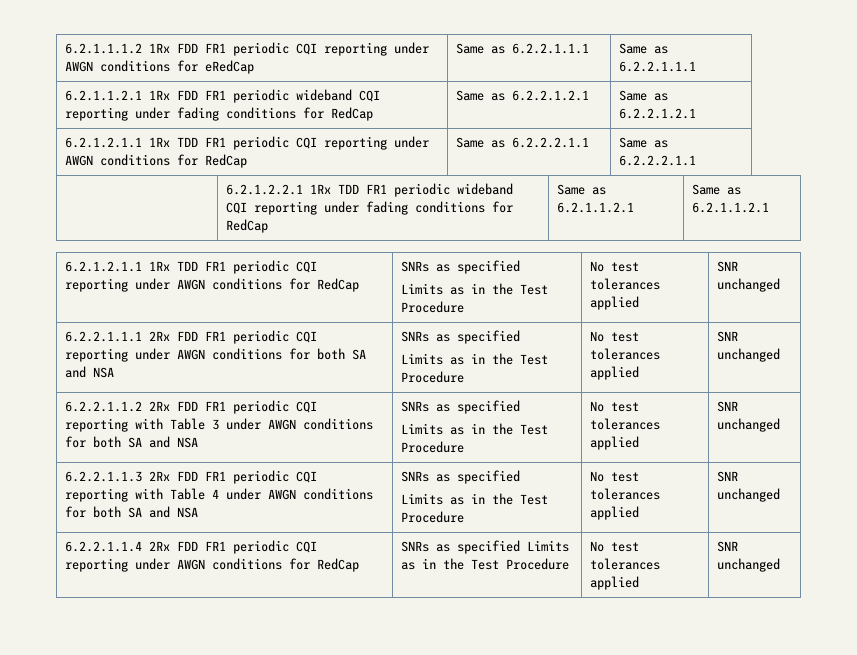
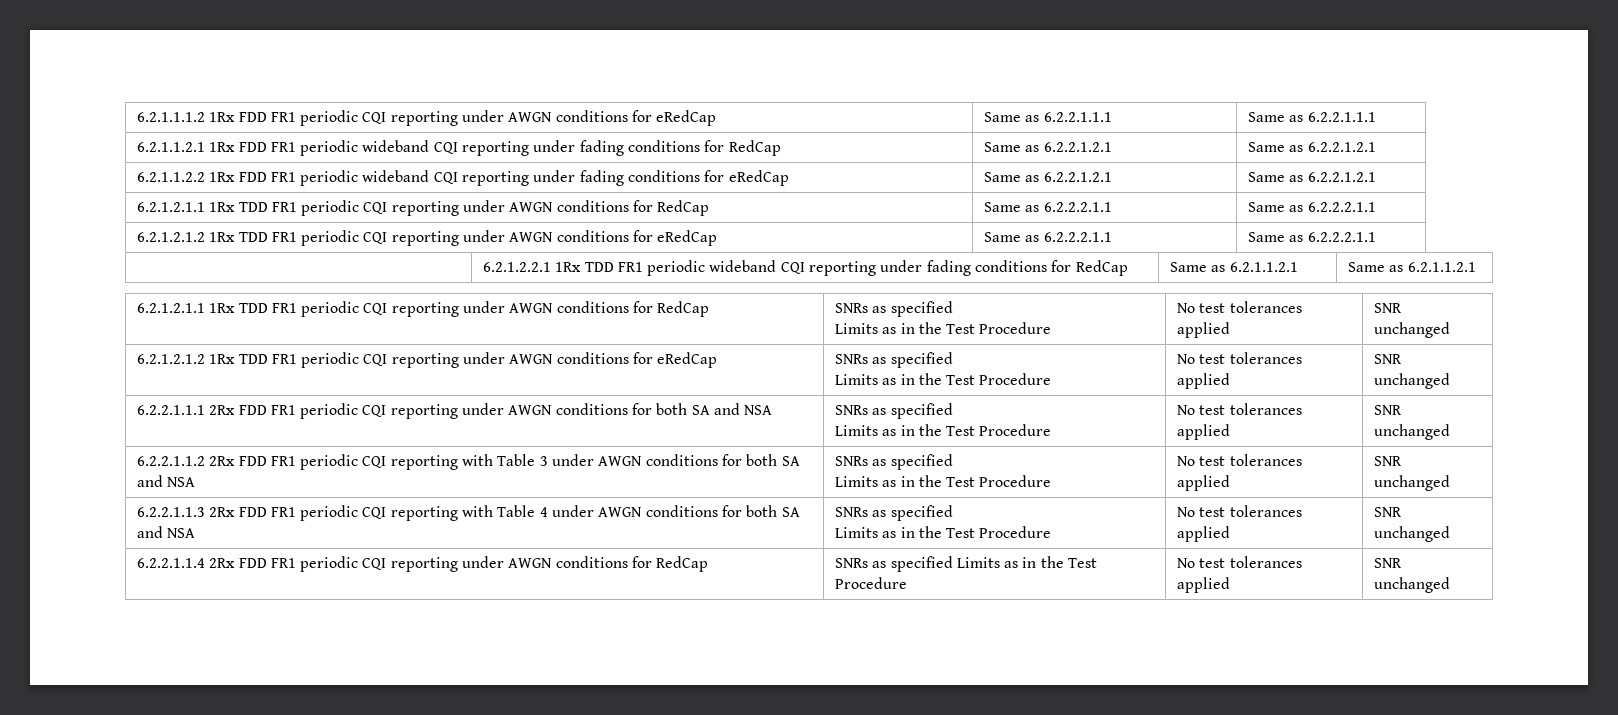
(696, 113) none -> [136,170,789,186] [983,172,1112,182] [1247,172,1376,182] // 6.2.1.1.2.2 1Rx FDD FR1 periodic wideband CQI reporting under fading conditions for eRedCap | Same as 6.2.2.1.2.1 | Same as 6.2.2.1.2.1
(696, 160) none -> [136,230,718,246] [983,232,1112,242] [1247,232,1376,242] // 6.2.1.2.1.2 1Rx TDD FR1 periodic CQI reporting under AWGN conditions for eRedCap | Same as 6.2.2.2.1.1 | Same as 6.2.2.2.1.1
(780, 285) none -> [136,352,718,368] [834,352,953,368] [834,373,1052,385] [1176,352,1302,364] [1176,373,1230,389] [1373,354,1402,364] [1373,373,1450,389] // 6.2.1.2.1.2 1Rx TDD FR1 periodic CQI reporting under AWGN conditions for eRedCap | SNRs as specified // Limits as in the Test Procedure | No test tolerances applied | SNR unchanged

